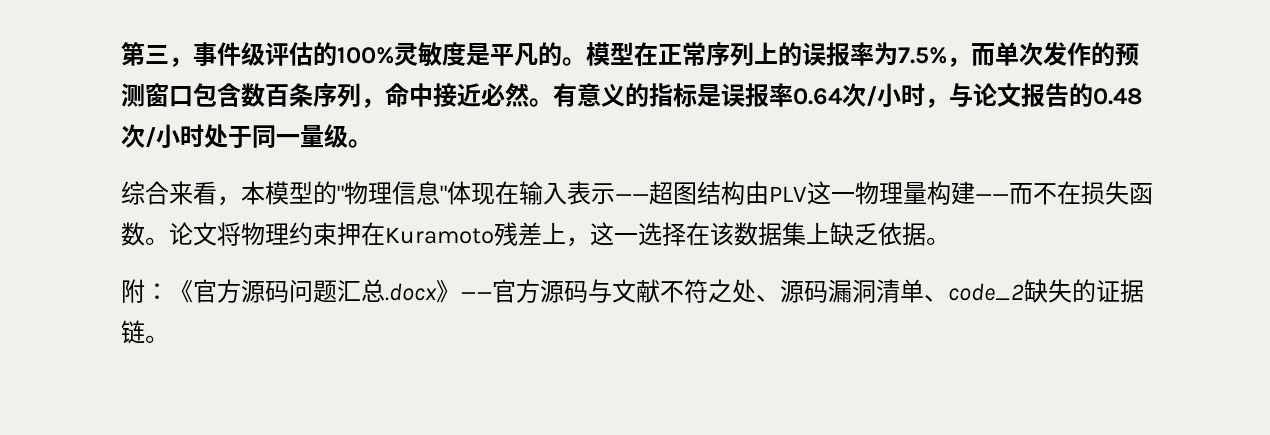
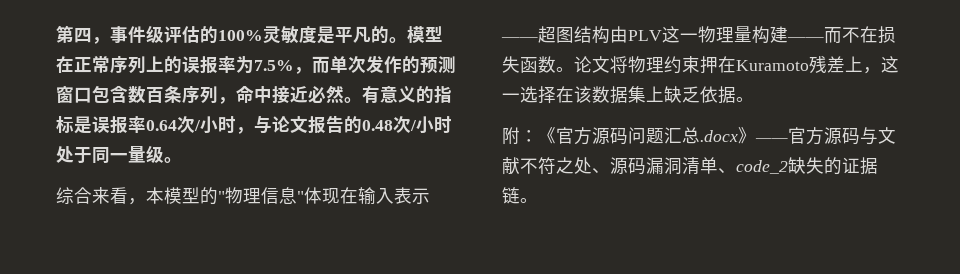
[145,45,169,64] 三 -> [74,27,92,43] 四

